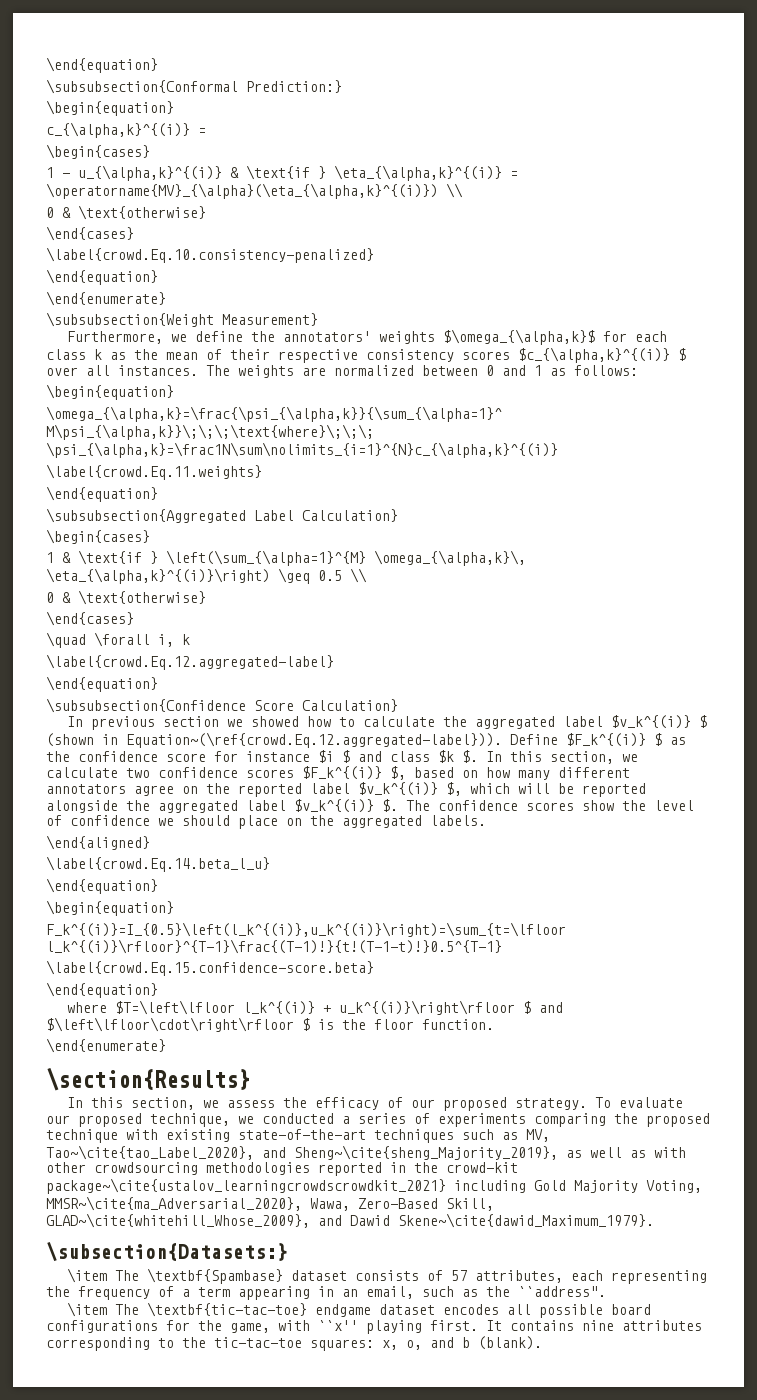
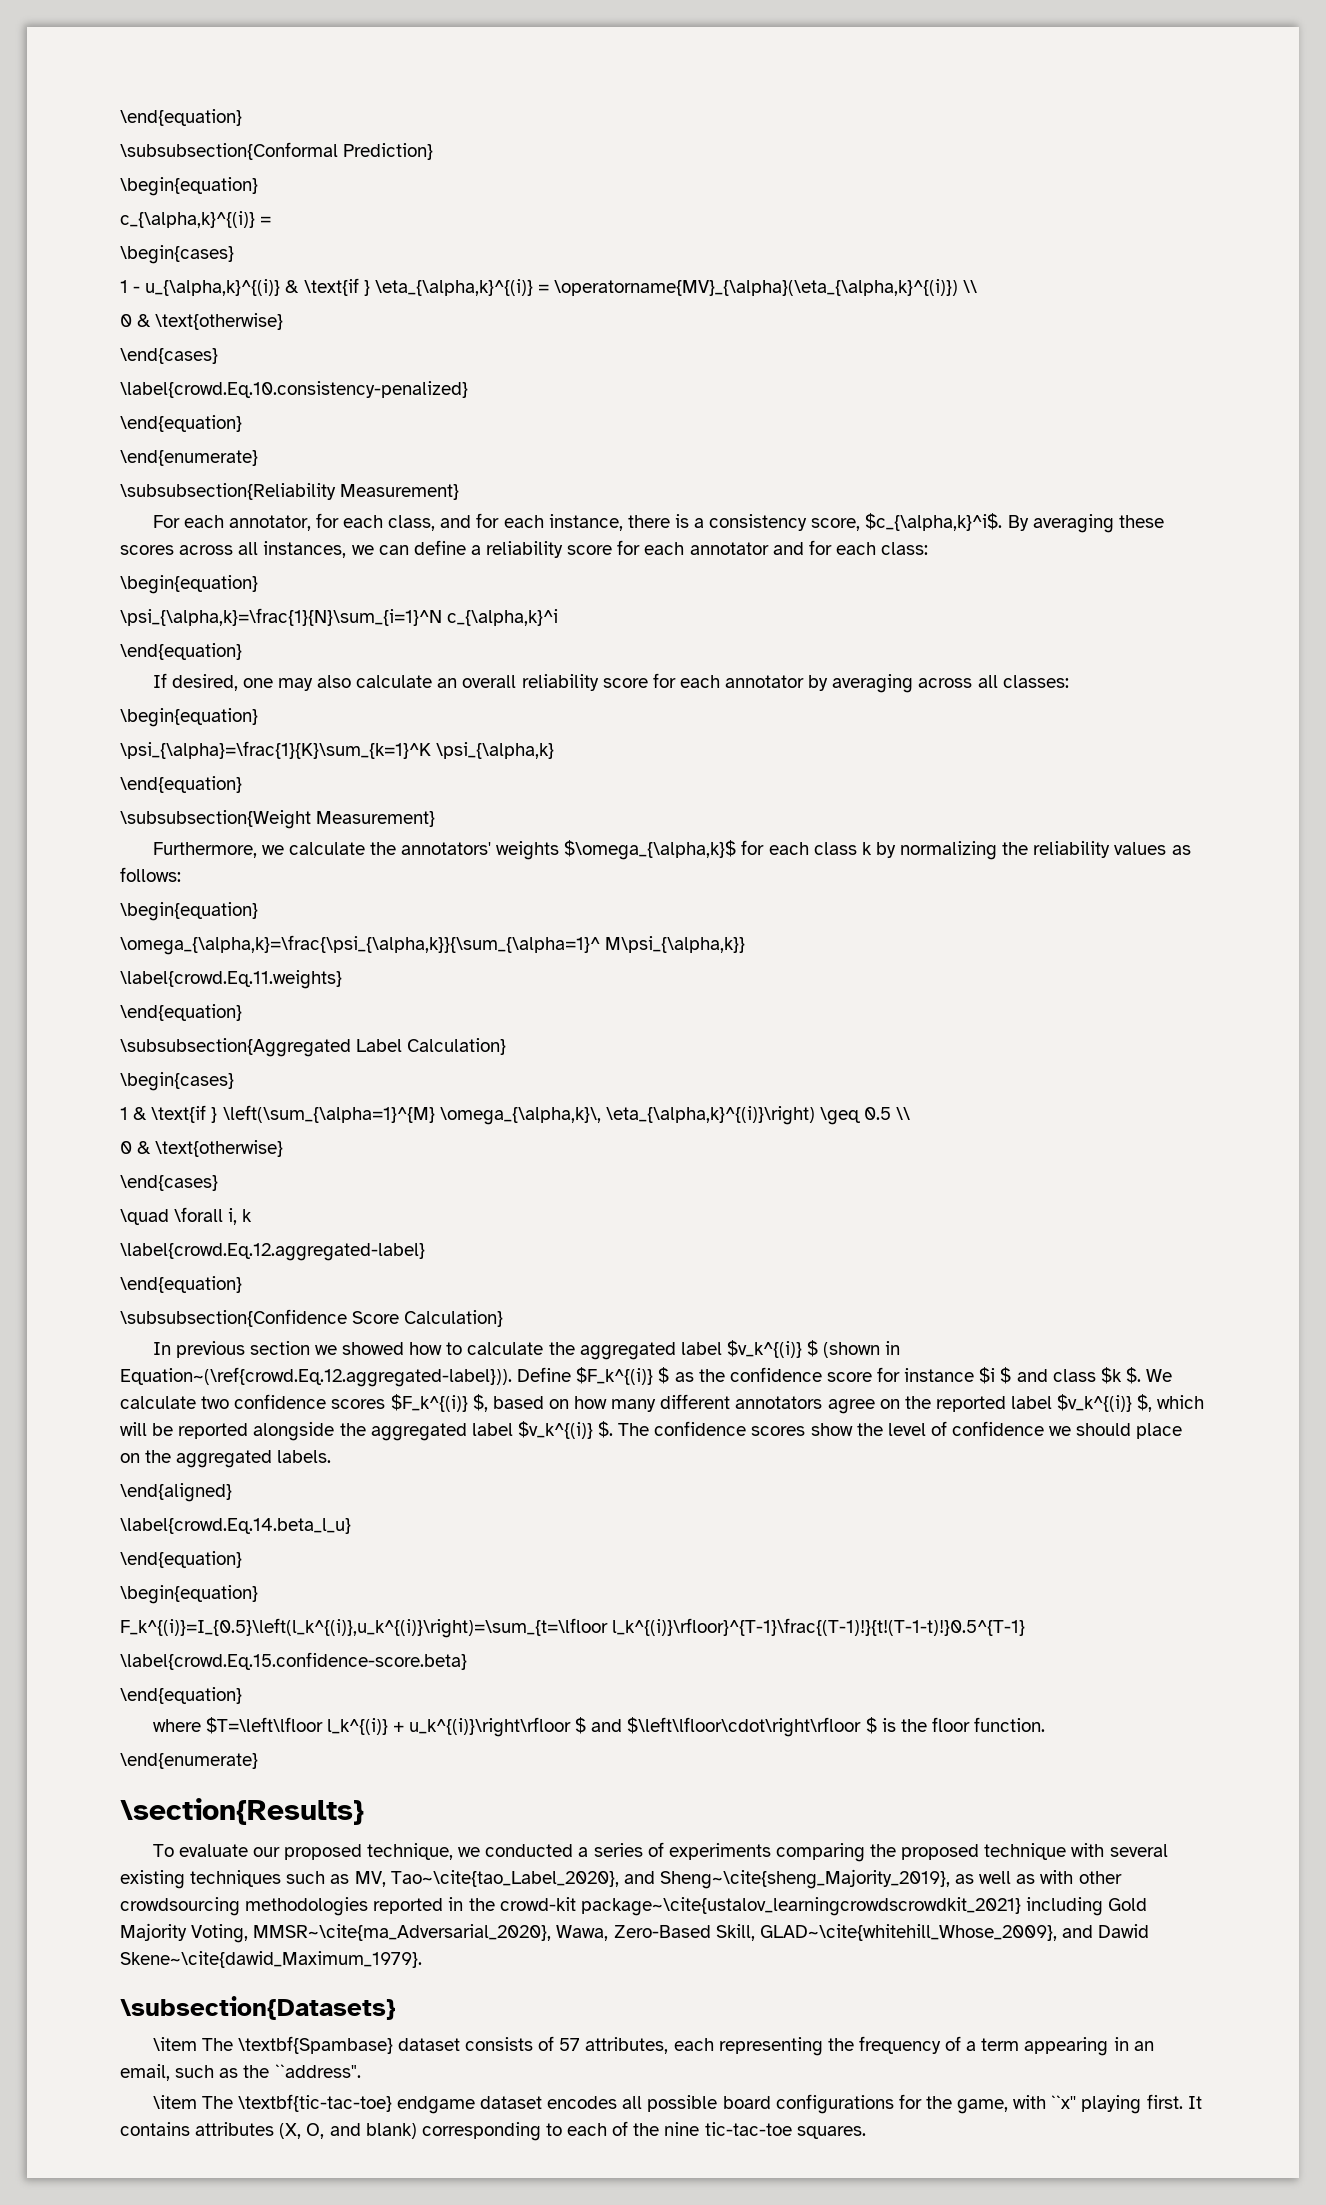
[246,80,342,93] Prediction:} -> [343,143,434,160] Prediction}
(166, 298) none -> [120,483,460,500] [152,513,1164,533] [120,540,929,558] [120,575,258,594] [120,608,559,626] [120,643,242,660] [152,673,1069,693] [120,708,258,727] [120,741,555,759] [120,776,242,793] // \subsubsection{Reliability Measurement} // For each annotator, for each class, and for each instance, there is a consistency score, $c_{\alpha,k}^i$. By averaging these scores across all instances, we can define a reliability score for each annotator and for each class: // \begin{equation} // \psi_{\alpha,k}=\frac{1}{N}\sum_{i=1}^N c_{\alpha,k}^i // \end{equation} // If desired, one may also calculate an overall reliability score for each annotator by averaging across all classes: // \begin{equation} // \psi_{\alpha}=\frac{1}{K}\sum_{k=1}^K \psi_{\alpha,k} // \end{equation}
[194,331,243,342] define -> [288,842,365,855] calculate
[110,347,686,363] [46,365,542,378] as the mean of their respective consistency scores $c_{\alpha,k}^{(i)} $ over all instances. The weights are normalized between 0 and 1 -> [875,841,1167,860] by normalizing the reliability values
[46,424,374,440] [46,442,558,458] M\psi_{\alpha,k}}\;\;\;\text{where}\;\;\; \psi_{\alpha,k}=\frac1N\sum\nolimits_{i=1}^{N}c_{\alpha,k}^{(i)} -> [605,936,746,953] M\psi_{\alpha,k}}
[486,751,638,764] In this section, we -> [1146,1369,1173,1382] We
[66,1097,587,1111] In this section, we assess the efficacy of our proposed strategy. -> (364, 1811) none
[166,1129,366,1142] existing state-of-the-art -> [1109,1844,1168,1857] [120,1870,185,1889] several existing
[46,1242,288,1262] \subsection{Datasets:} -> [120,1996,396,2020] \subsection{Datasets}
[582,1320,702,1331] [46,1336,542,1351] nine attributes corresponding to the tic-tac-toe squares: x, o, and b (blank). -> [195,2121,866,2141] attributes (X, O, and blank) corresponding to each of the nine tic-tac-toe squares.

